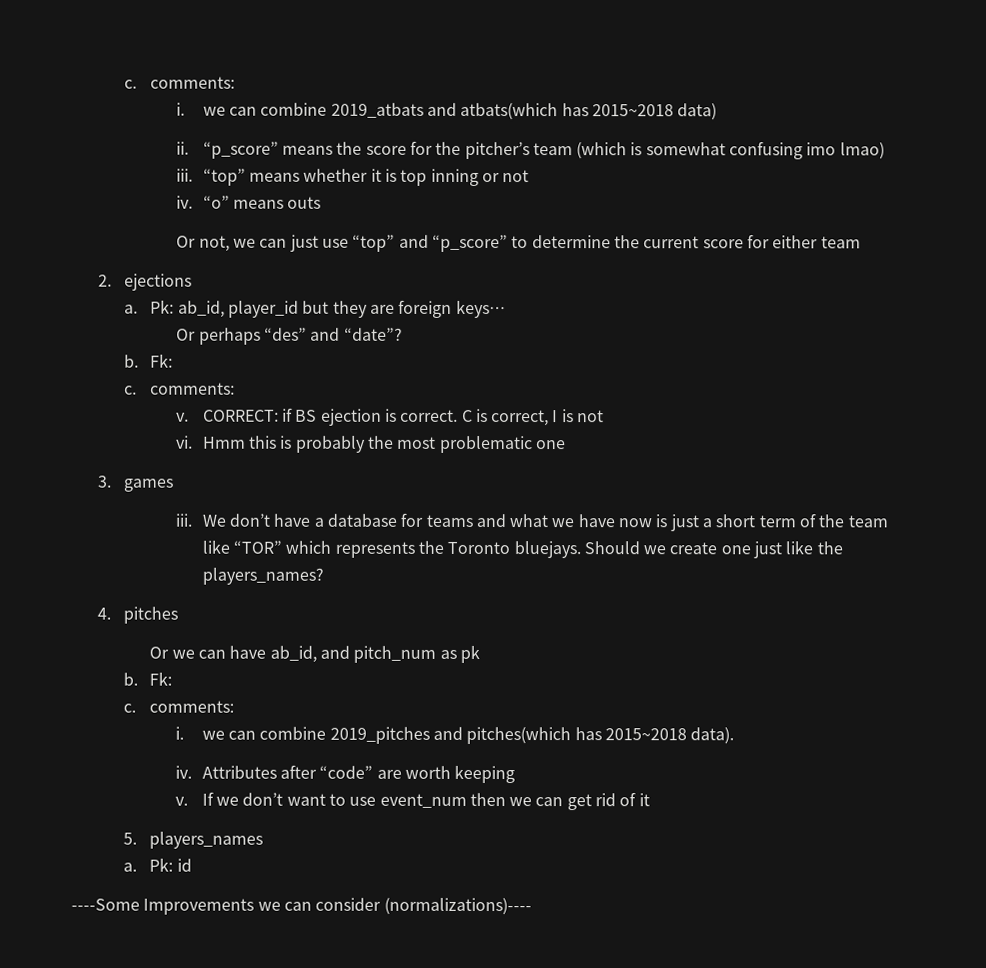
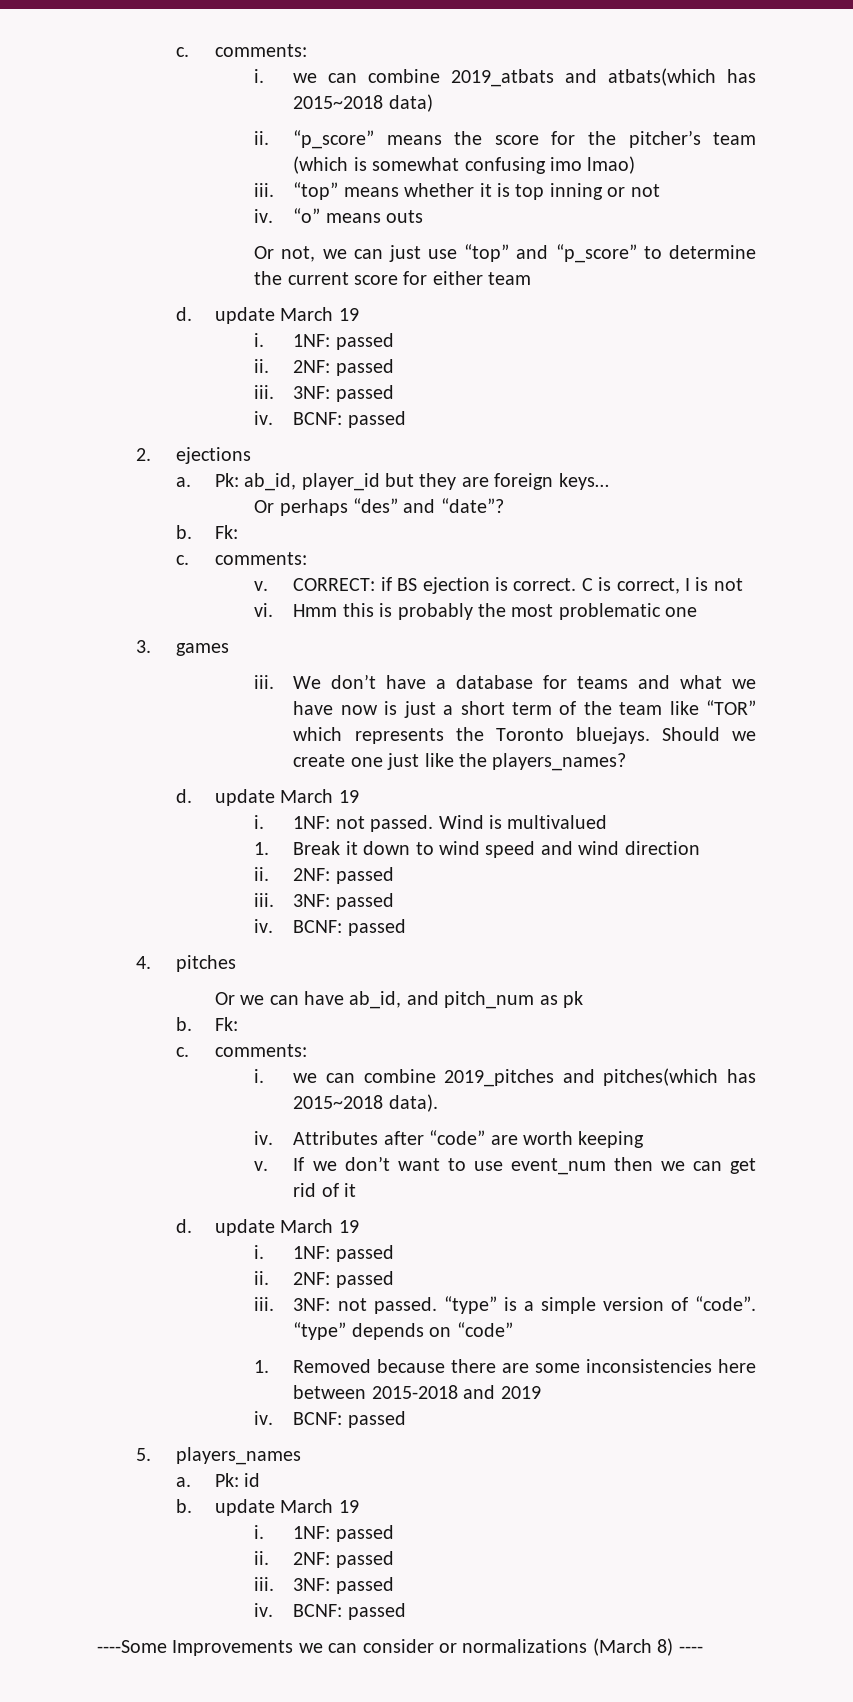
(861, 242) none -> [175,307,359,324] [254,333,394,350] [254,359,394,376] [254,385,394,402] [254,411,406,428] // d. update March 19 // i. 1NF: passed // ii. 2NF: passed // iii. 3NF: passed // iv. BCNF: passed
(324, 576) none -> [175,789,359,806] [254,815,608,832] [254,841,700,858] [254,867,394,884] [254,893,394,910] [254,919,406,936] // d. update March 19 // i. 1NF: not passed. Wind is multivalued // 1. Break it down to wind speed and wind direction // ii. 2NF: passed // iii. 3NF: passed // iv. BCNF: passed
[123,831,264,849] [123,857,192,872] 5. players_names // a. Pk: id -> [175,1219,359,1236] [254,1245,394,1262] [254,1271,394,1288] [254,1296,756,1314] [293,1322,513,1340] [254,1359,757,1373] [293,1385,541,1399] [254,1411,406,1428] [136,1447,301,1465] [175,1473,261,1487] [175,1499,359,1516] [254,1525,394,1542] [254,1551,394,1568] [254,1577,394,1594] [254,1603,406,1620] d. update March 19 // i. 1NF: passed // ii. 2NF: passed // iii. 3NF: not passed. “type” is a simple version of “code”. “type” depends on “code” // 1. Removed because there are some inconsistencies here between 2015-2018 and 2019 // iv. BCNF: passed // 5. players_names // a. Pk: id // b. update March 19 // i. 1NF: passed // ii. 2NF: passed // iii. 3NF: passed // iv. BCNF: passed
[383,897,532,916] (normalizations)---- -> [439,1638,703,1656] or normalizations (March 8) ----

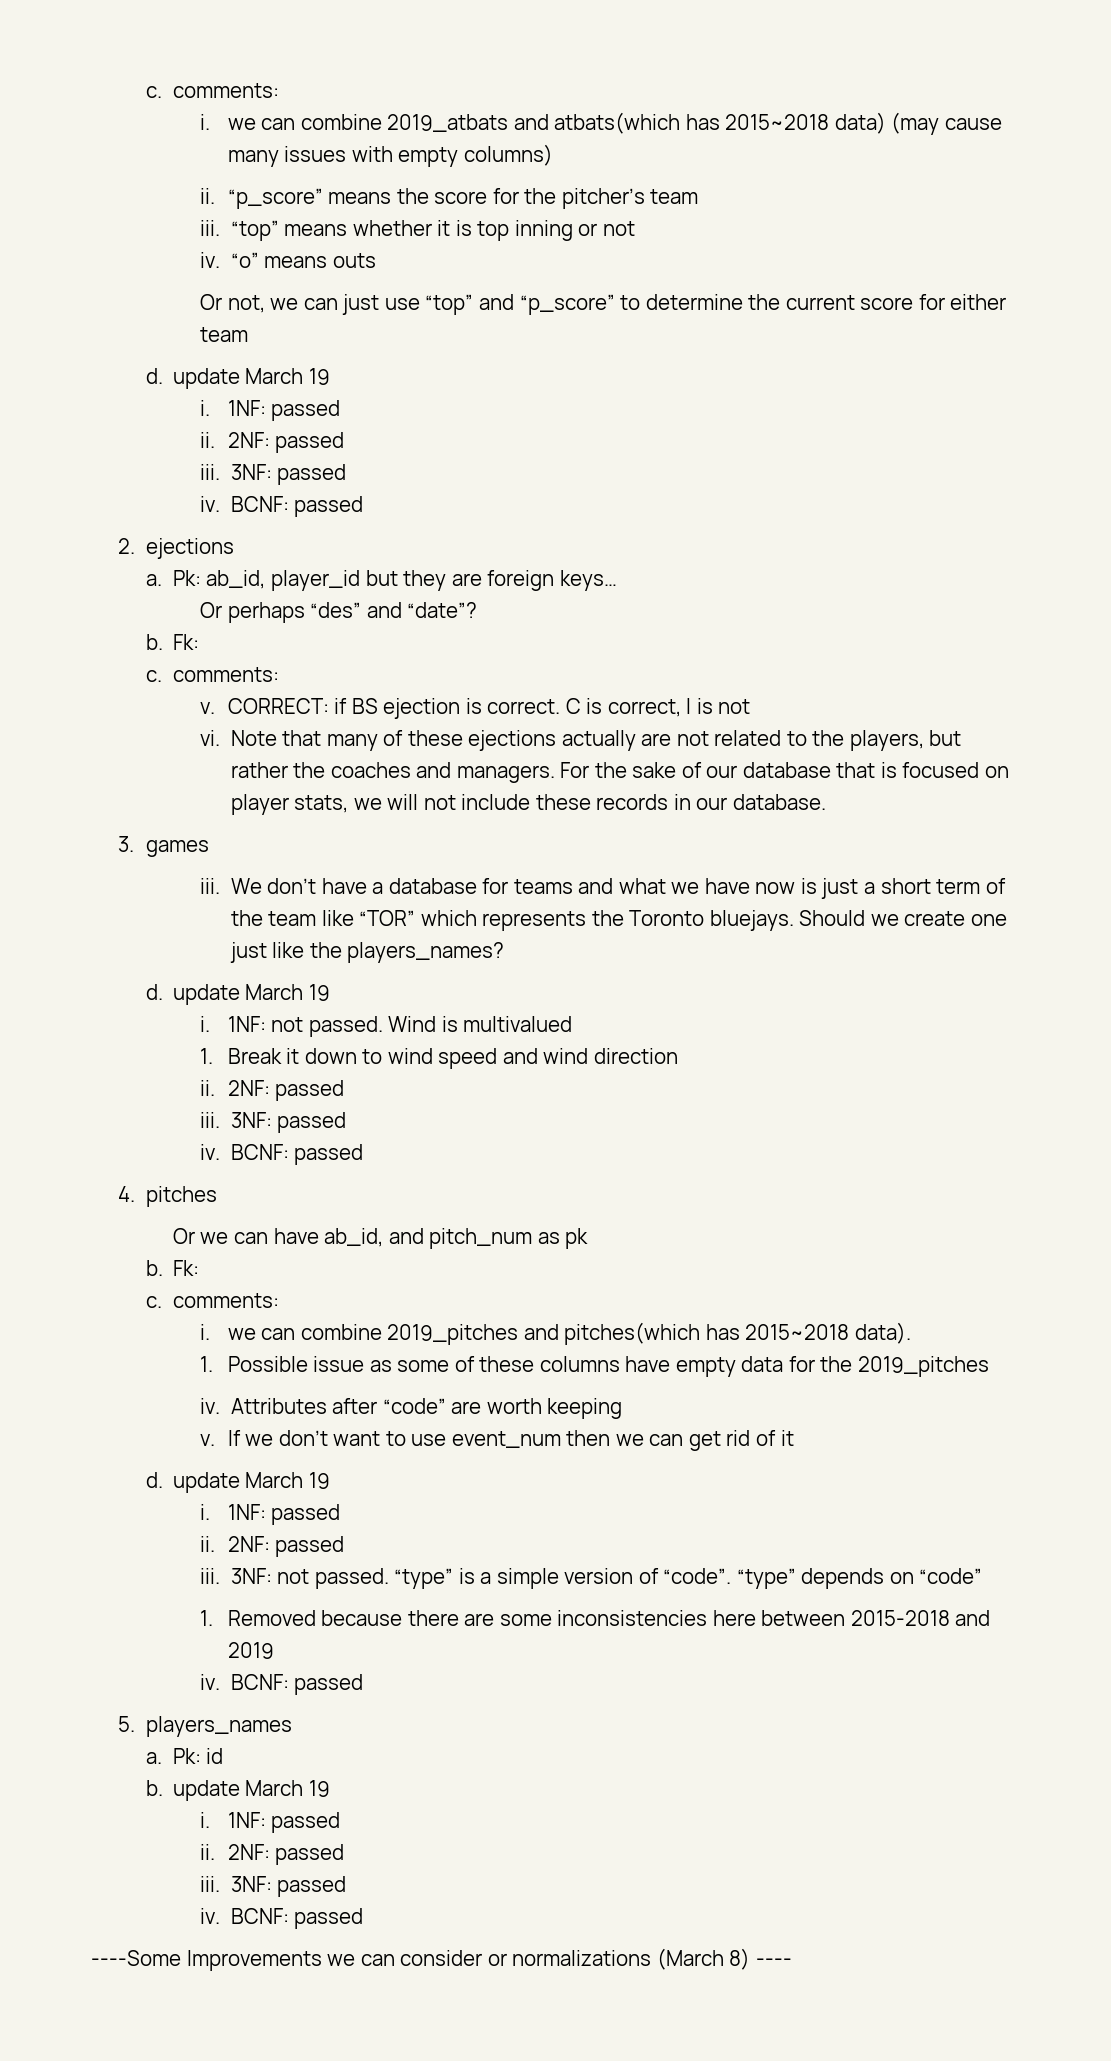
(433, 103) none -> [891,112,1002,135] [227,144,553,167] (may cause many issues with empty columns)
[293,156,636,174] (which is somewhat confusing imo lmao) -> (699, 196) none
[293,603,698,620] Hmm this is probably the most problematic one -> [230,730,962,751] [230,762,1010,783] [230,794,826,815] Note that many of these ejections actually are not related to the players, but rather the coaches and managers. For the sake of our database that is focused on player stats, we will not include these records in our database.
(438, 1103) none -> [200,1356,989,1377] // 1. Possible issue as some of these columns have empty data for the 2019_pitches

